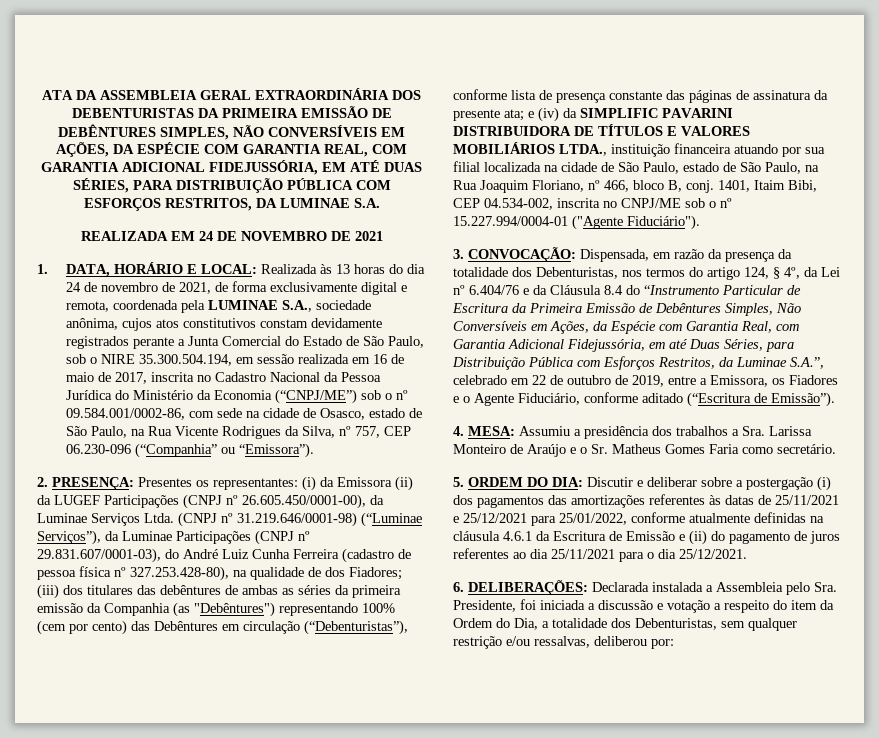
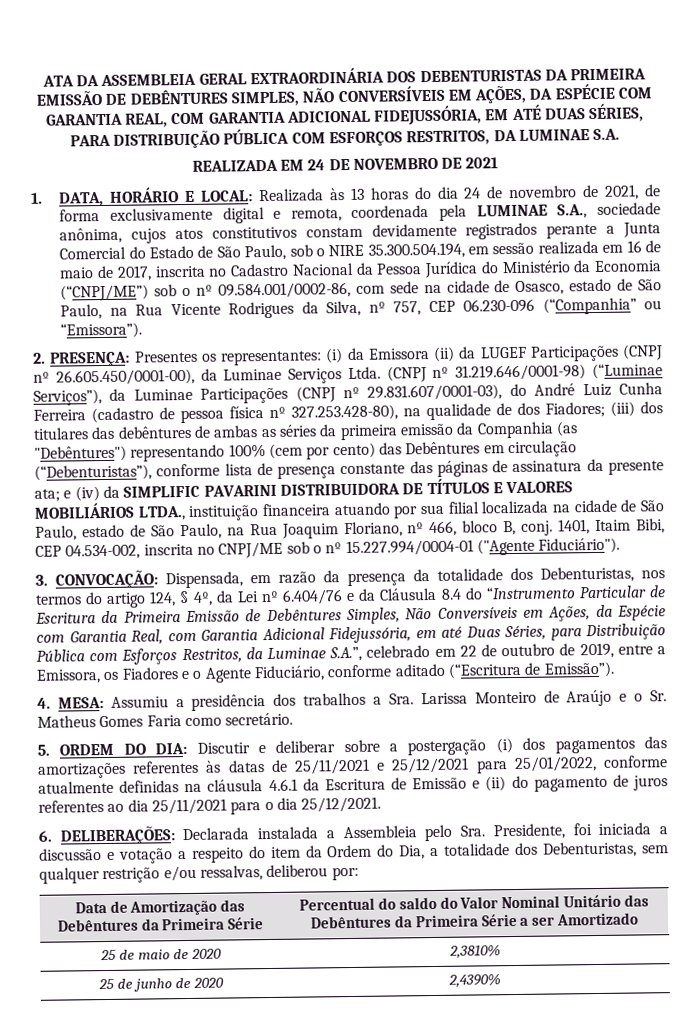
(674, 644) none -> [74,899,246,916] [56,917,265,932] [298,894,650,911] [309,912,640,929] [100,948,222,961] [448,944,501,959] [98,977,224,992] [448,973,502,988] // Data de Amortização das Debêntures da Primeira Série | Percentual do saldo do Valor Nominal Unitário das Debêntures da Primeira Série a ser Amortizado // 25 de maio de 2020 | 2,3810% // 25 de junho de 2020 | 2,4390%

